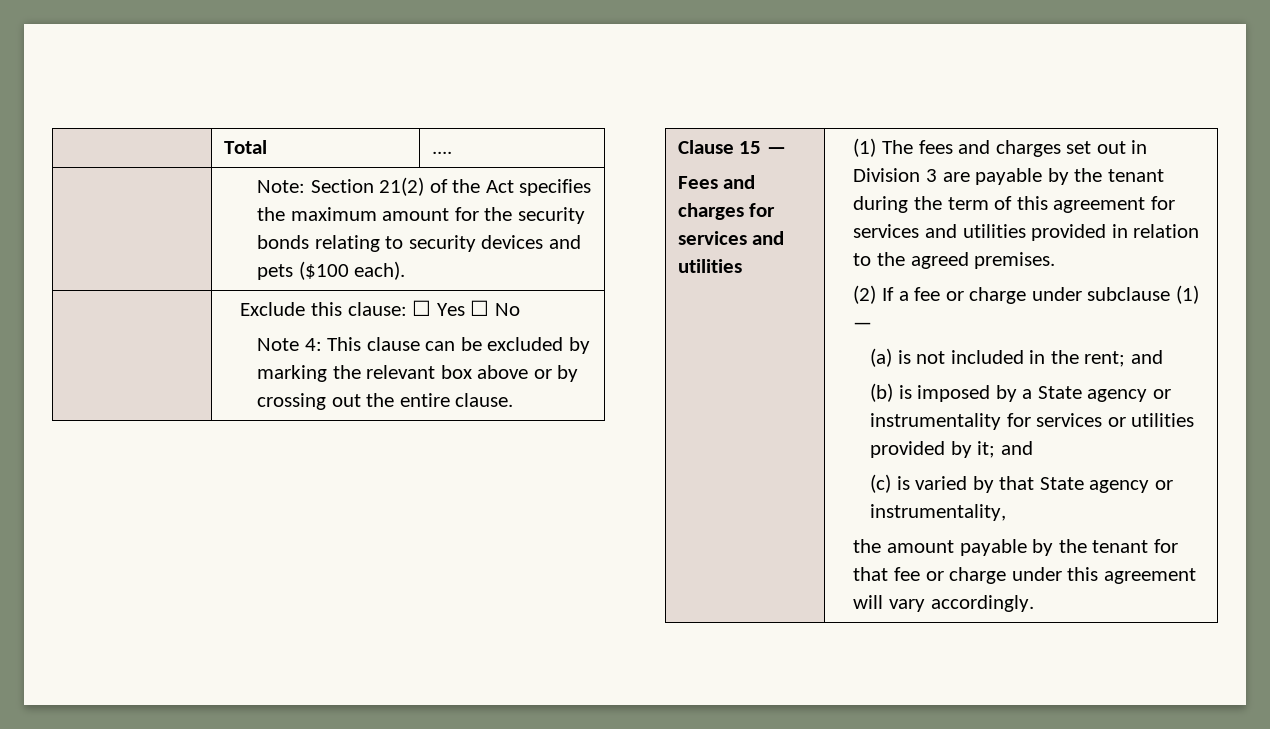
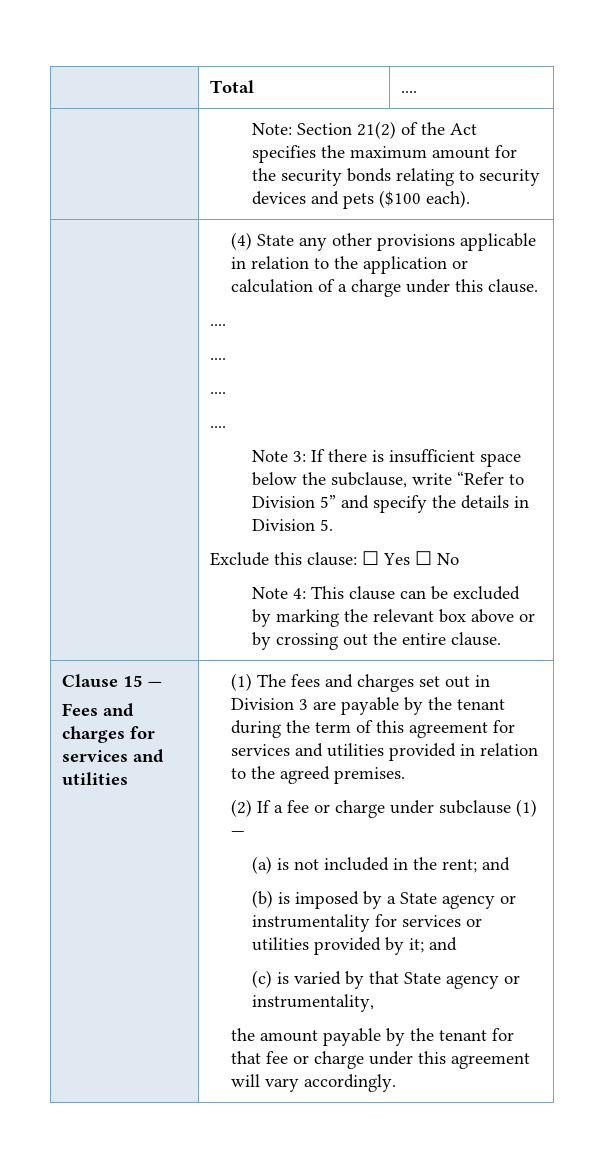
(406, 270) none -> [230,232,536,251] [230,256,468,274] [230,279,538,297] [209,324,226,326] [209,358,226,360] [209,392,226,394] [209,426,226,428] [251,449,521,467] [251,471,524,488] [251,495,529,513] [251,519,333,531] (4) State any other provisions applicable in relation to the application or calculation of a charge under this clause. // .... // .... // .... // .... // Note 3: If there is insufficient space below the subclause, write “Refer to Division 5” and specify the details in Division 5. //

